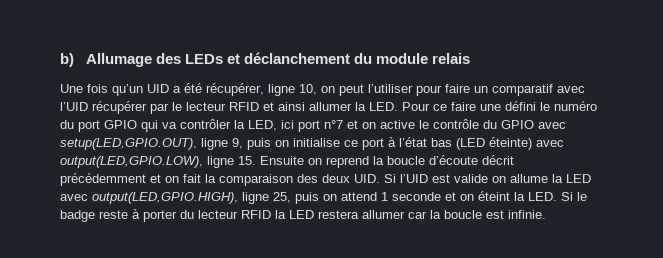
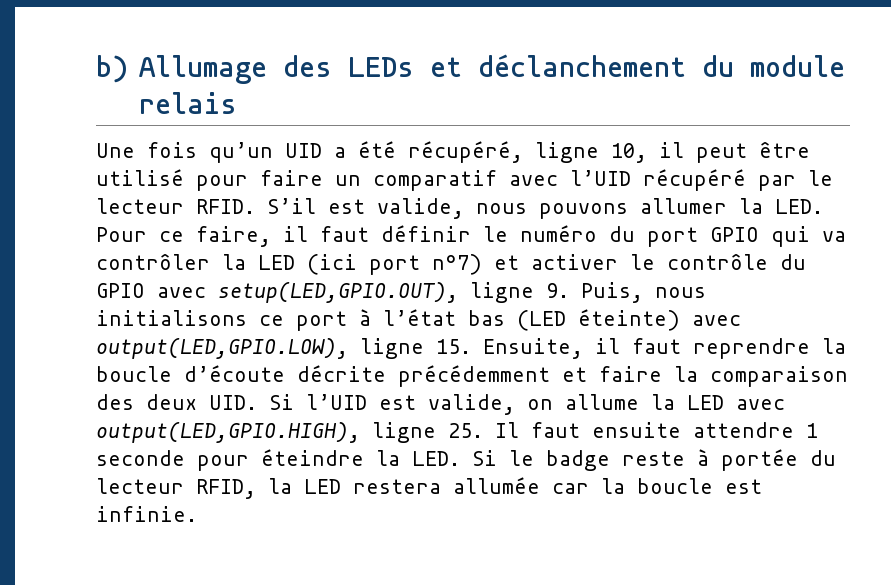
[206,83,264,96] récupérer, -> [408,141,523,163] récupéré,
[321,84,413,96] on peut l’utiliser -> [659,142,810,163] [96,169,184,186] il peut être utilisé
[92,101,147,114] récupérer -> [643,169,746,191] récupéré
[229,102,305,111] RFID et ainsi -> [196,198,628,219] RFID. S’il est valide, nous pouvons
[451,101,536,111] faire une défini -> [196,225,471,247] faire, il faut définir
[248,120,415,132] LED, ici port n°7 et on active -> [258,254,618,275] LED (ici port n°7) et activer
[232,138,340,150] 9, puis on initialise -> [546,282,706,303] [96,310,247,326] 9. Puis, nous initialisons
[260,156,369,168] Ensuite on reprend -> [483,338,810,359] Ensuite, il faut reprendre
[482,155,514,165] décrit -> [297,365,386,382] décrite
[165,174,201,183] on fait -> [599,366,662,382] faire
[454,174,488,183] valide -> [428,394,515,415] valide,
[273,191,510,204] 25, puis on attend 1 seconde et on éteint -> [448,422,818,438] [96,449,364,471] 25. Il faut ensuite attendre 1 seconde pour éteindre
[143,210,177,222] porter -> [721,449,798,471] portée
[241,210,271,219] RFID -> [196,479,256,499] RFID,
[362,210,405,219] allumer -> [453,477,540,494] allumée

